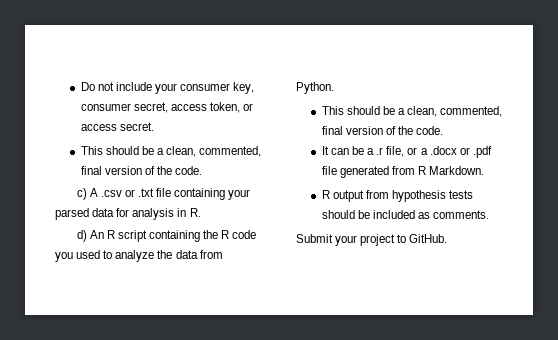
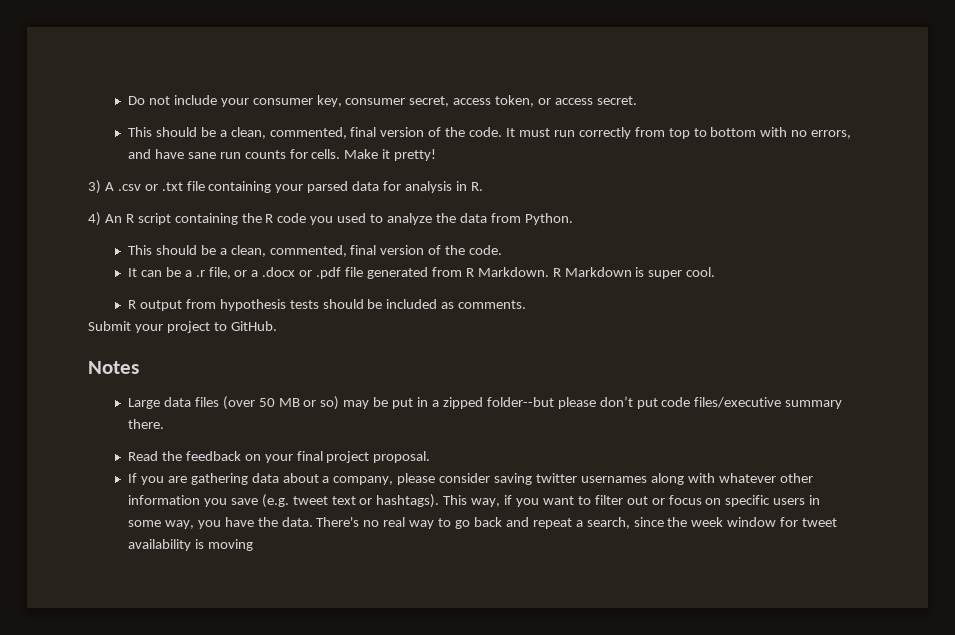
[76,188,87,200] // c) -> [506,127,852,139] [127,149,437,161] [88,180,101,194] It must run correctly from top to bottom with no errors, and have sane run counts for cells. Make it pretty! // 3)
[76,230,87,242] d) -> [88,212,101,226] 4)
(485, 170) none -> [552,267,716,279] R Markdown is super cool.
(448, 238) none -> [88,361,139,374] [127,396,843,410] [127,419,164,429] [127,451,431,463] [127,473,813,485] [127,494,821,508] [127,517,838,529] [127,539,253,551] // Notes // Large data files (over 50 MB or so) may be put in a zipped folder--but please don’t put code files/executive summary there. // Read the feedback on your final project proposal. // If you are gathering data about a company, please consider saving twitter usernames along with whatever other information you save (e.g. tweet text or hashtags). This way, if you want to filter out or focus on specific users in some way, you have the data. There's no real way to go back and repeat a search, since the week window for tweet availability is moving

